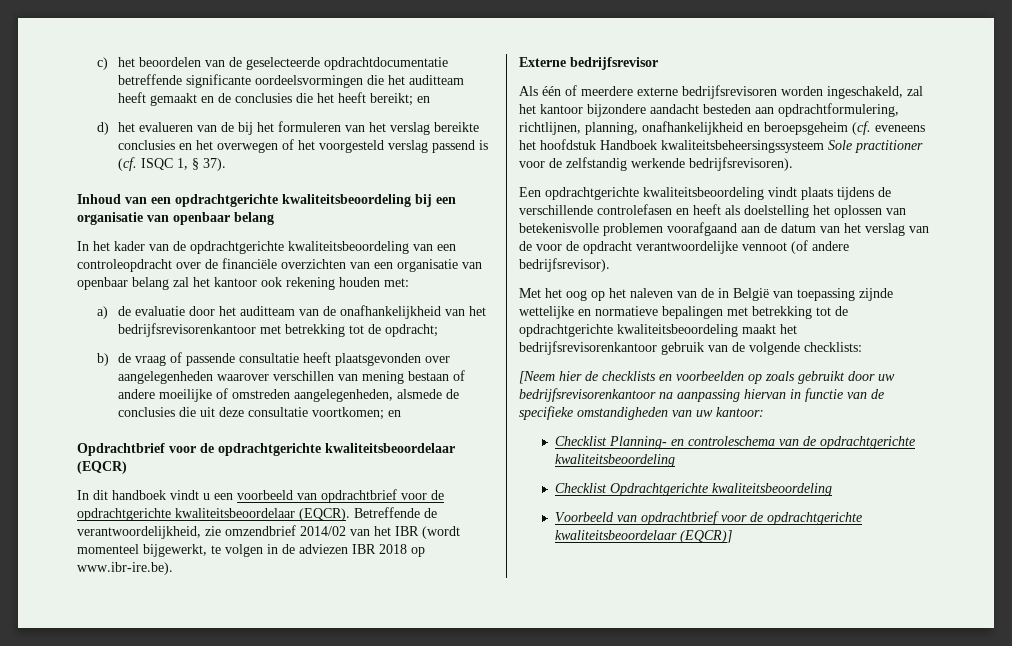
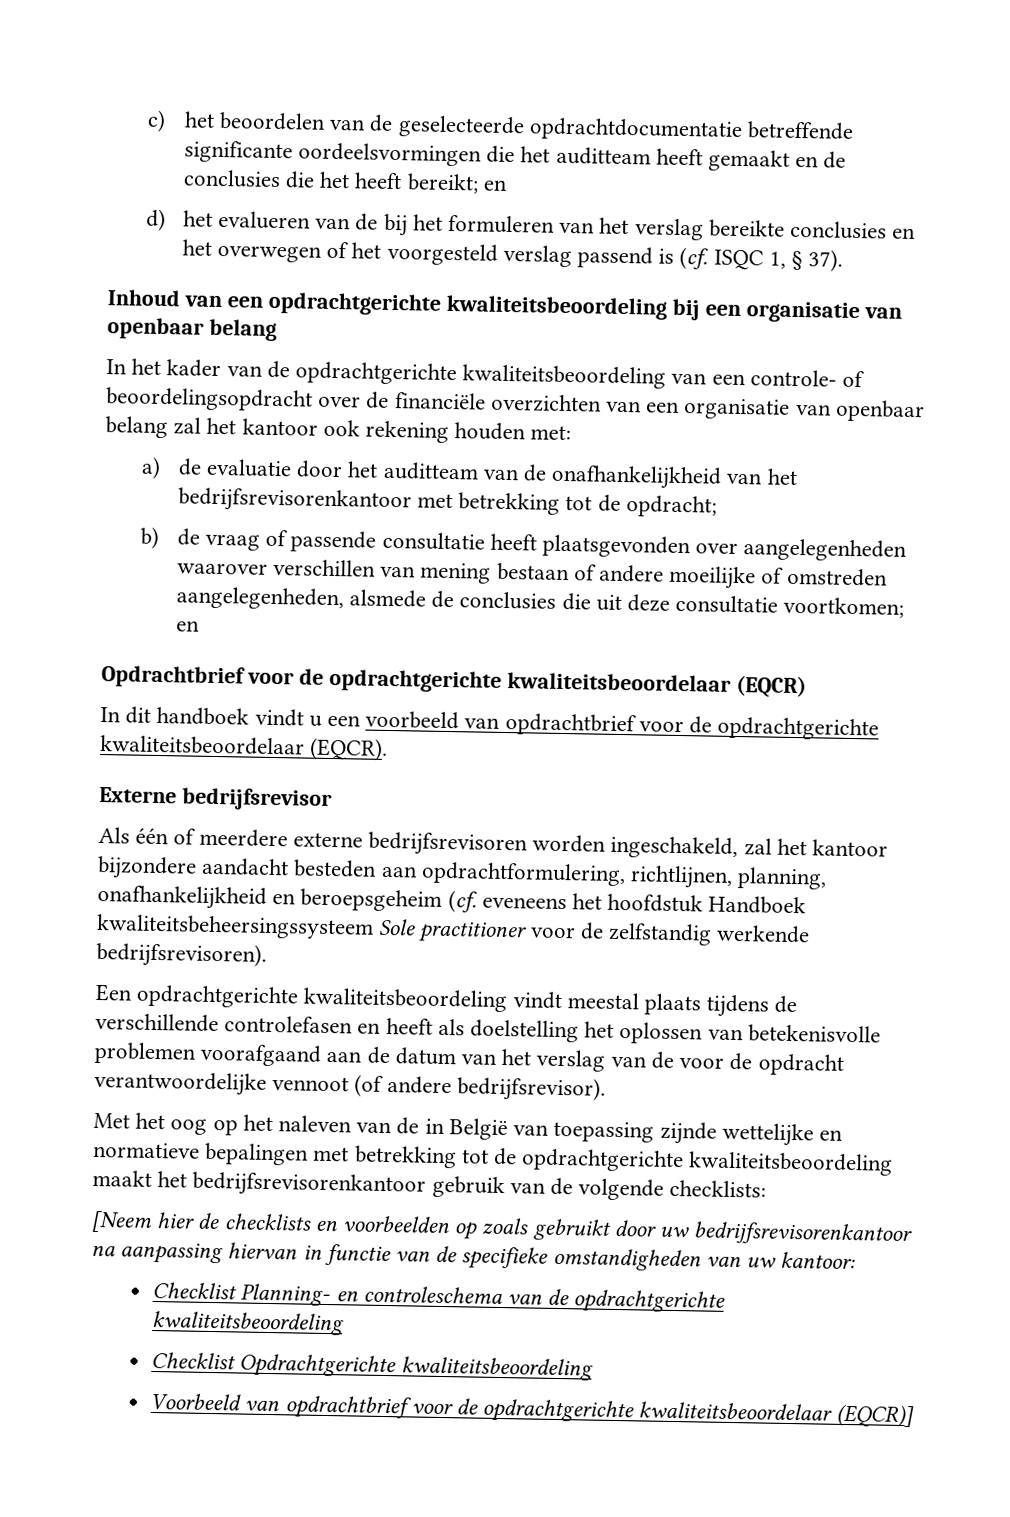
[77,259,172,272] controleopdracht -> [749,369,866,388] [105,387,313,412] controle- of beoordelingsopdracht
[354,507,437,518] [77,525,460,539] [77,544,425,557] [77,562,173,575] Betreffende de verantwoordelijkheid, zie omzendbrief 2014/02 van het IBR (wordt momenteel bijgewerkt, te volgen in de adviezen IBR 2018 op www.ibr-ire.be). -> (389, 749) none
(797, 192) none -> [566,992,639,1010] meestal

